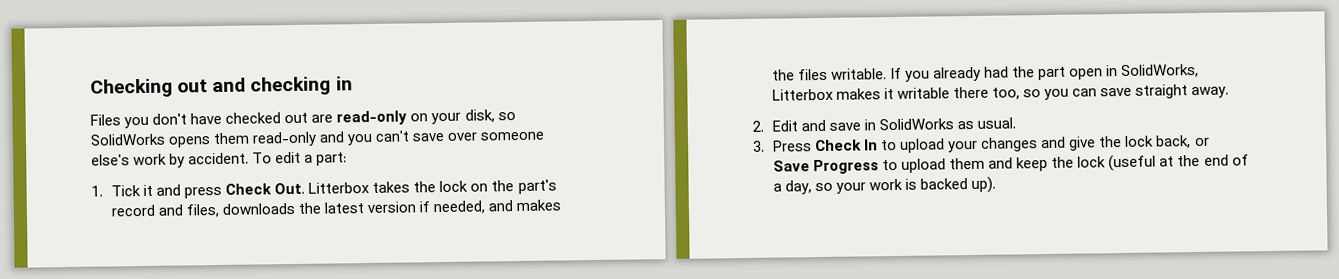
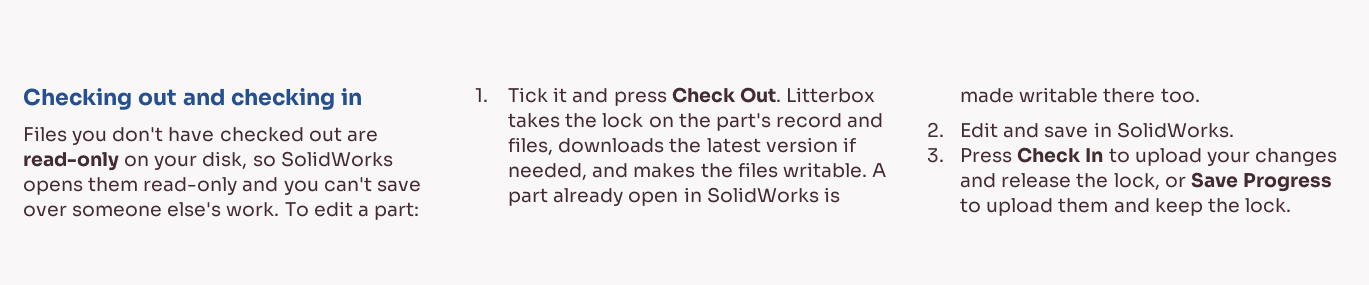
[133,152,250,168] work by accident. -> [226,202,280,217] work.
[890,63,1200,82] [771,84,1230,101] If you already had the part open in SolidWorks, Litterbox makes it writable there too, so you can save straight away. -> [871,163,886,177] [508,187,840,206] [960,87,1200,103] A part already open in SolidWorks is made writable there too.
[879,117,1017,131] SolidWorks as usual. -> [1116,122,1234,138] SolidWorks.
[1068,135,1192,151] give the lock back, -> [1001,173,1160,190] release the lock,
[1077,154,1249,172] [772,176,997,195] lock (useful at the end of a day, so your work is backed up). -> [1244,198,1291,213] lock.

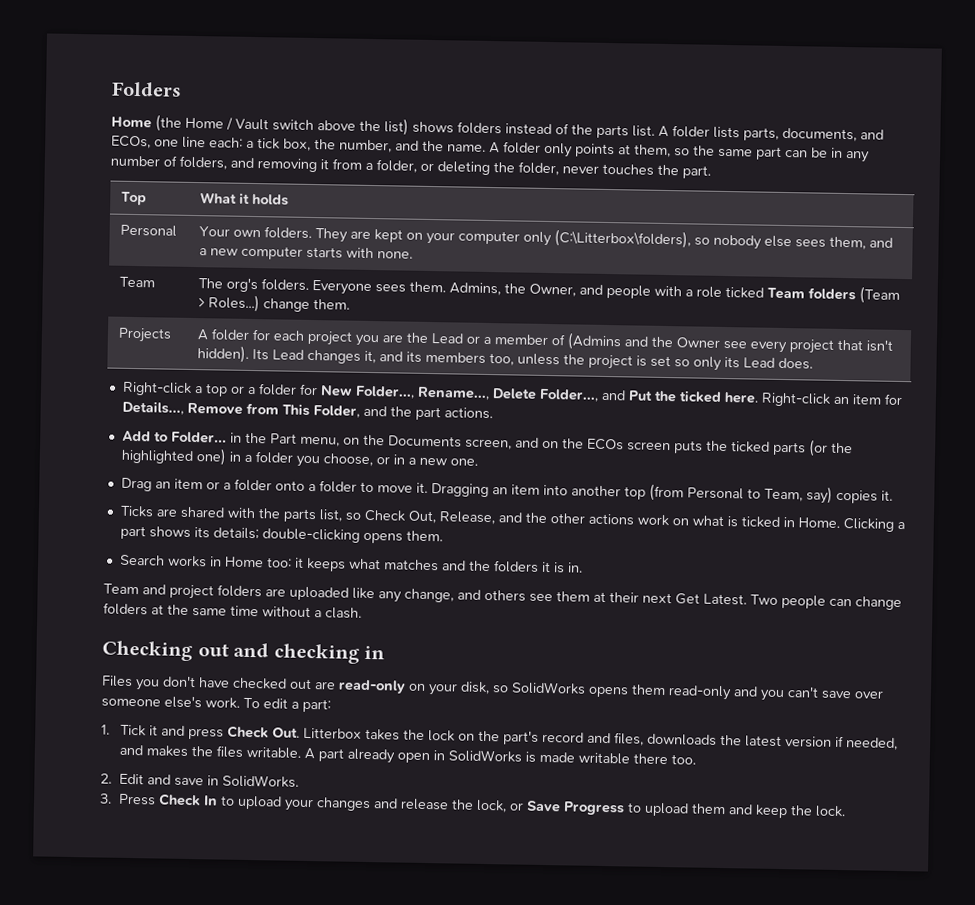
(23, 99) none -> [111,81,182,97] [111,114,884,142] [111,135,870,163] [110,155,711,179] [121,191,148,206] [200,192,290,206] [120,224,178,237] [199,226,894,250] [199,245,414,260] [119,276,156,288] [198,277,901,304] [198,294,351,313] [118,327,173,343] [197,328,894,354] [197,345,814,371] [121,381,903,407] [121,400,493,421] [121,430,853,457] [120,448,478,468] [120,477,893,504] [119,505,905,532] [119,525,443,544] [119,554,583,574] [103,583,902,611] [103,602,362,619] Folders // Home (the Home / Vault switch above the list) shows folders instead of the parts list. A folder lists parts, documents, and ECOs, one line each: a tick box, the number, and the name. A folder only points at them, so the same part can be in any number of folders, and removing it from a folder, or deleting the folder, never touches the part. // Top | What it holds // Personal | Your own folders. They are kept on your computer only (C:\Litterbox\folders), so nobody else sees them, and a new computer starts with none. // Team | The org's folders. Everyone sees them. Admins, the Owner, and people with a role ticked Team folders (Team > Roles...) change them. // Projects | A folder for each project you are the Lead or a member of (Admins and the Owner see every project that isn't hidden). Its Lead changes it, and its members too, unless the project is set so only its Lead does. // Right-click a top or a folder for New Folder..., Rename..., Delete Folder..., and Put the ticked here. Right-click an item for Details..., Remove from This Folder, and the part actions. // Add to Folder... in the Part menu, on the Documents screen, and on the ECOs screen puts the ticked parts (or the highlighted one) in a folder you choose, or in a new one. // Drag an item or a folder onto a folder to move it. Dragging an item into another top (from Personal to Team, say) copies it. // Ticks are shared with the parts list, so Check Out, Release, and the other actions work on what is ticked in Home. Clicking a part shows its details; double-clicking opens them. // Search works in Home too: it keeps what matches and the folders it is in. // Team and project folders are uploaded like any change, and others see them at their next Get Latest. Two people can change folders at the same time without a clash. //

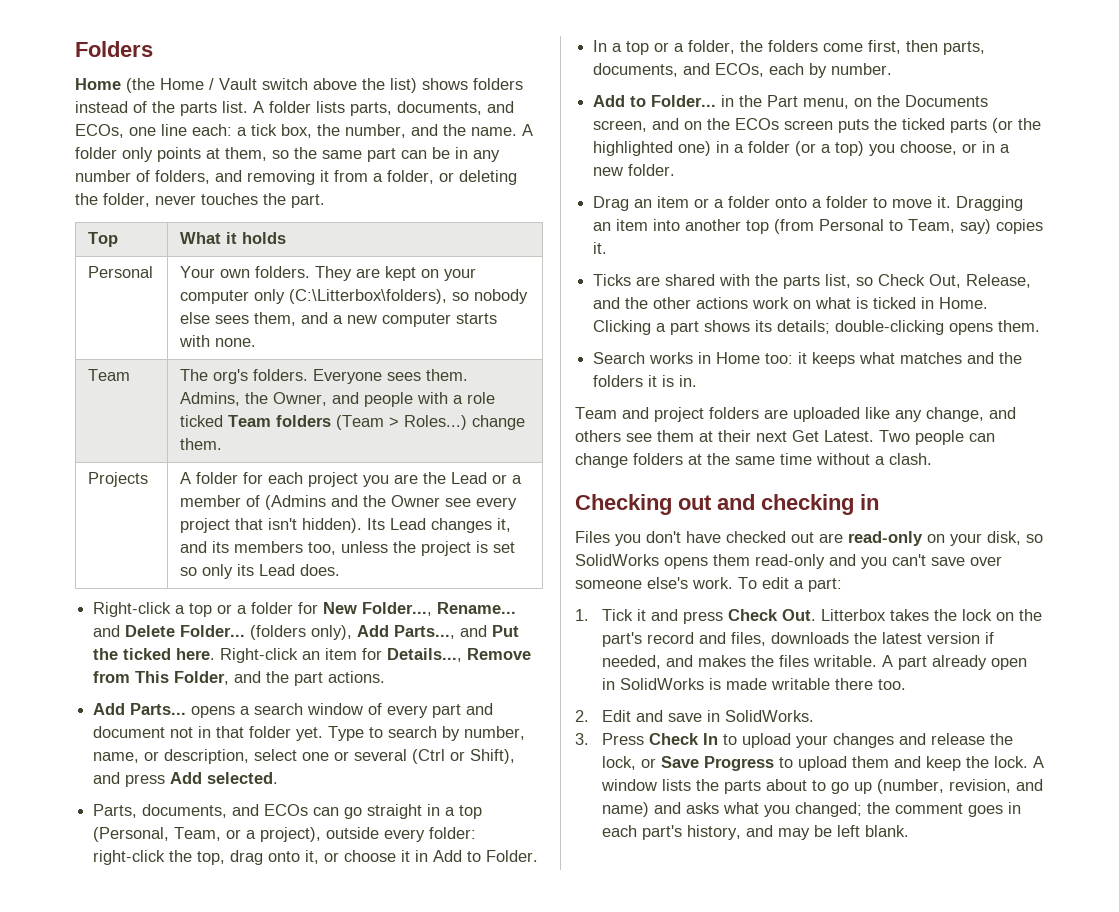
[416,386,599,402] Rename..., Delete Folder..., -> [437,602,517,614] [93,625,456,640] Rename... and Delete Folder... (folders only), Add Parts...,
(493, 413) none -> [93,703,494,718] [93,726,526,741] [93,749,516,764] [93,772,279,787] [93,804,483,819] [93,827,477,842] [93,850,539,865] [593,40,986,55] [593,63,893,78] // Add Parts... opens a search window of every part and document not in that folder yet. Type to search by number, name, or description, select one or several (Ctrl or Shift), and press Add selected. // Parts, documents, and ECOs can go straight in a top (Personal, Team, or a project), outside every folder: right-click the top, drag onto it, or choose it in Add to Folder. // In a top or a folder, the folders come first, then parts, documents, and ECOs, each by number.
(293, 457) none -> [795,141,865,156] (or a top)
[449,458,478,466] one. -> [628,164,676,176] folder.
(846, 811) none -> [1032,756,1044,768] [600,779,1043,794] [601,802,1021,817] [601,825,909,840] A window lists the parts about to go up (number, revision, and name) and asks what you changed; the comment goes in each part's history, and may be left blank.

